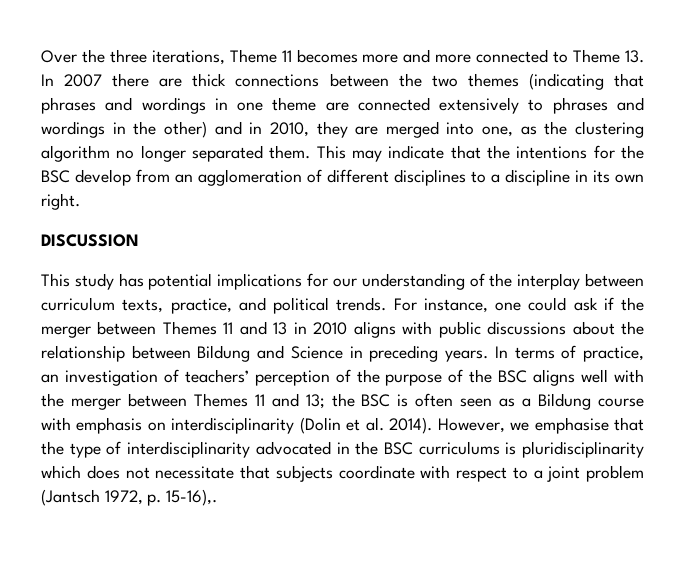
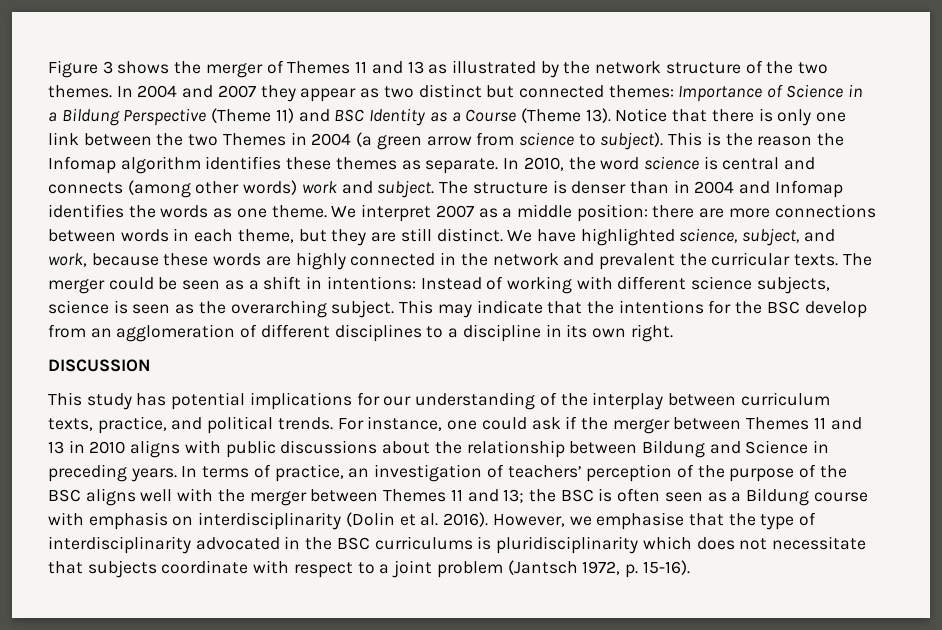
[41,49,644,65] [41,73,644,90] [41,97,644,114] [41,121,645,138] [41,145,311,162] Over the three iterations, Theme 11 becomes more and more connected to Theme 13. In 2007 there are thick connections between the two themes (indicating that phrases and wordings in one theme are connected extensively to phrases and wordings in the other) and in 2010, they are merged into one, as the clustering algorithm no longer separated them. -> [48,60,829,78] [48,84,863,102] [48,108,847,126] [48,132,845,150] [48,156,816,174] [48,180,843,198] [48,204,876,222] [48,228,835,246] [48,252,872,270] [48,276,830,294] [48,300,395,318] Figure 3 shows the merger of Themes 11 and 13 as illustrated by the network structure of the two themes. In 2004 and 2007 they appear as two distinct but connected themes: Importance of Science in a Bildung Perspective (Theme 11) and BSC Identity as a Course (Theme 13). Notice that there is only one link between the two Themes in 2004 (a green arrow from science to subject). This is the reason the Infomap algorithm identifies these themes as separate. In 2010, the word science is central and connects (among other words) work and subject. The structure is denser than in 2004 and Infomap identifies the words as one theme. We interpret 2007 as a middle position: there are more connections between words in each theme, but they are still distinct. We have highlighted science, subject, and work, because these words are highly connected in the network and prevalent the curricular texts. The merger could be seen as a shift in intentions: Instead of working with different science subjects, science is seen as the overarching subject.
[389,417,433,434] 2014). -> [443,512,489,527] 2016).
[166,489,218,506] 15-16),. -> [642,560,690,575] 15-16).

